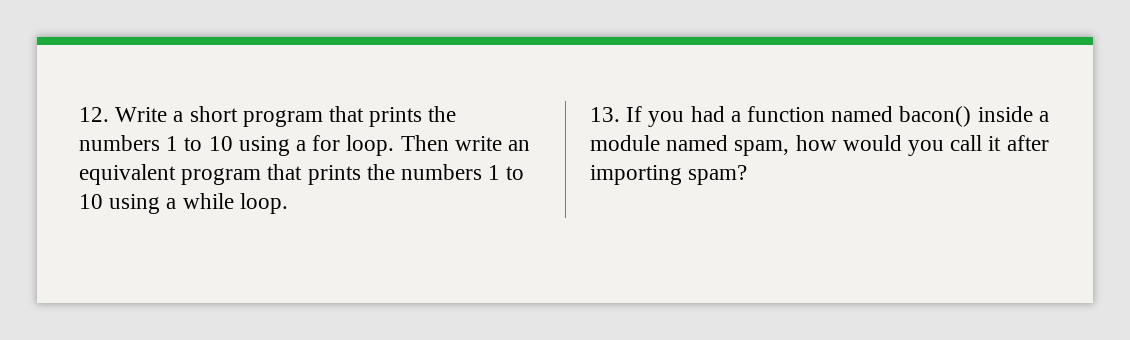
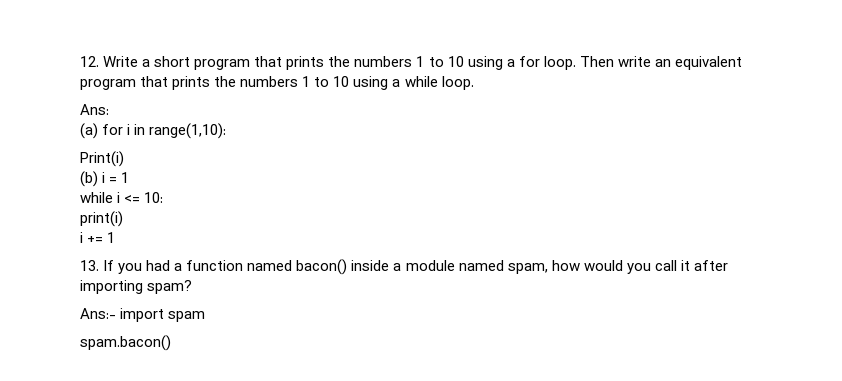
(288, 203) none -> [80,104,109,115] [80,123,227,139] [80,151,124,167] [80,171,130,187] [80,192,164,203] [80,211,123,227] [80,232,116,243] // Ans: // (a) for i in range(1,10): // Print(i) // (b) i = 1 // while i <= 10: // print(i) // i += 1
(748, 175) none -> [80,308,206,322] [80,335,171,351] // Ans:- import spam // spam.bacon()

